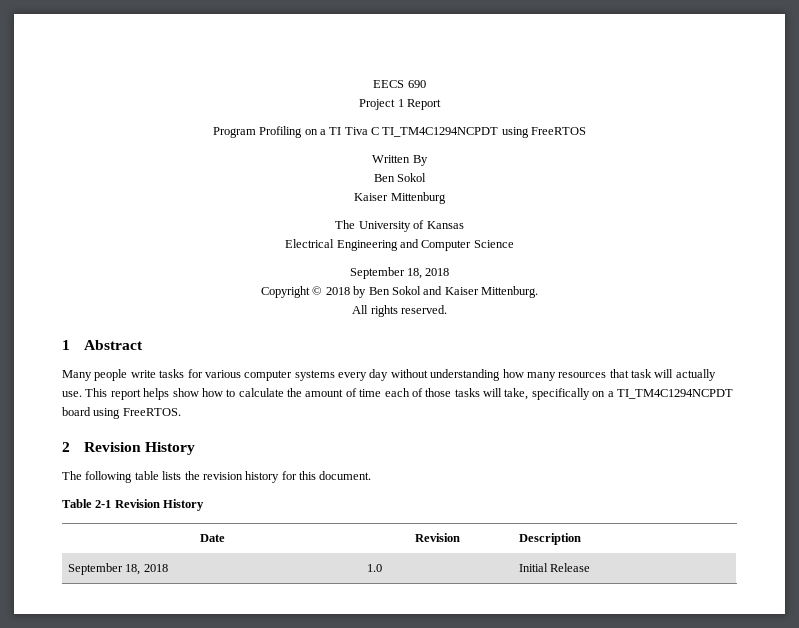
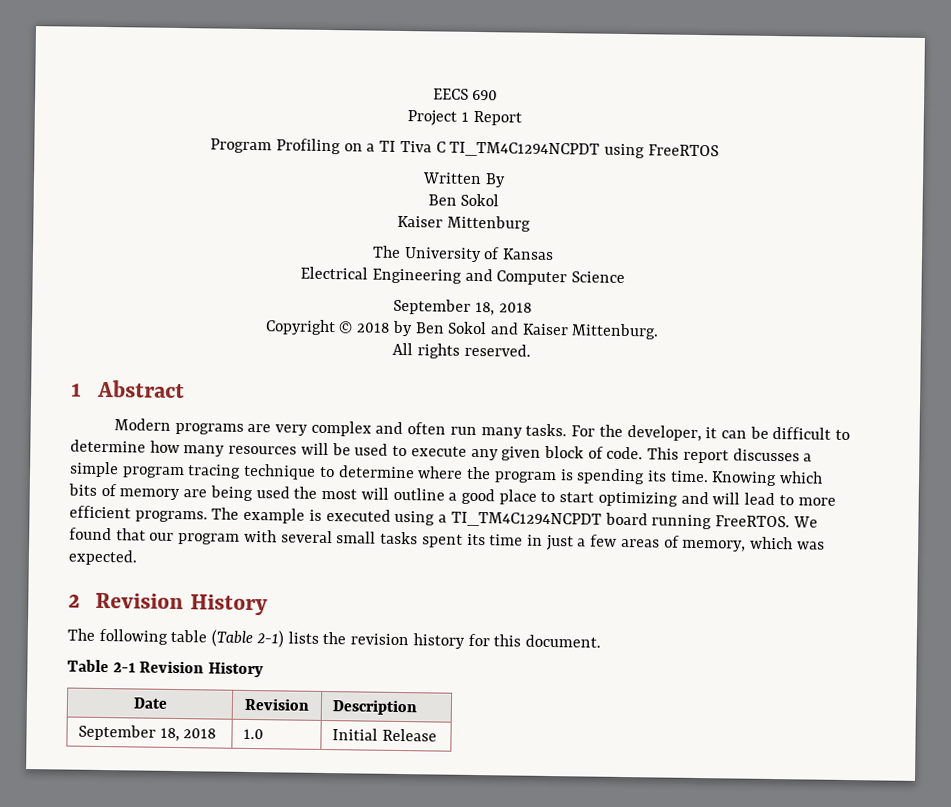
[62,369,716,381] [62,388,606,400] Many people write tasks for various computer systems every day without understanding how many resources that task will actually use. This report helps show how to calculate the amount of time each of those tasks will take, specifically on -> [113,418,851,442] [70,439,813,464] [69,461,824,487] [68,483,836,507] [69,505,436,526] Modern programs are very complex and often run many tasks. For the developer, it can be difficult to determine how many resources will be used to execute any given block of code. This report discusses a simple program tracing technique to determine where the program is spending its time. Knowing which bits of memory are being used the most will outline a good place to start optimizing and will lead to more efficient programs. The example is executed using
[93,408,121,419] using -> [651,514,713,530] running
(181, 412) none -> [792,516,818,528] [69,527,825,552] [68,549,137,566] We found that our program with several small tasks spent its time in just a few areas of memory, which was expected.
(159, 475) none -> [211,629,284,648] (Table 2-1)

